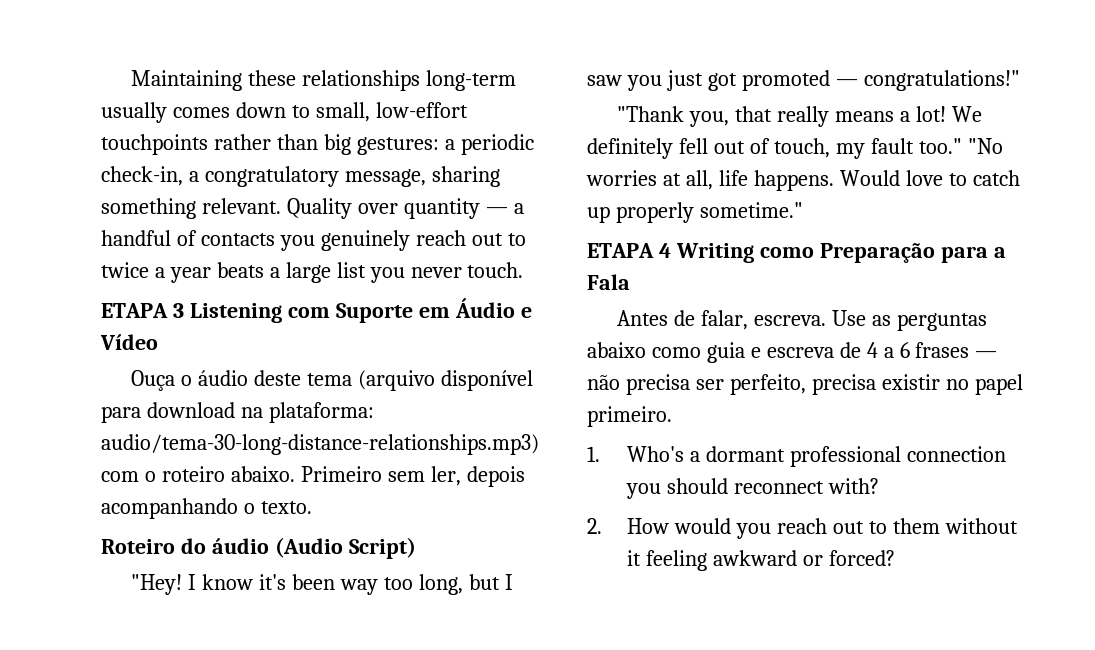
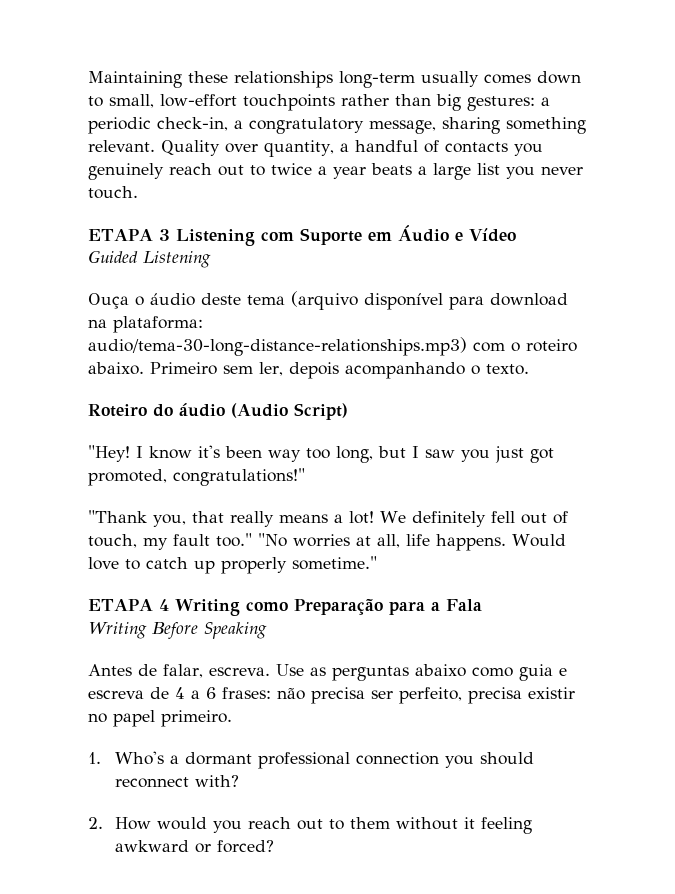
[403,198,508,219] quantity — -> [264,140,334,157] quantity,
(158, 342) none -> [88,250,211,268] // Guided Listening
[741,70,858,91] promoted — -> [88,469,167,486] promoted,
(630, 282) none -> [88,622,267,639] // Writing Before Speaking
[915,342,998,358] frases — -> [222,687,271,699] frases:

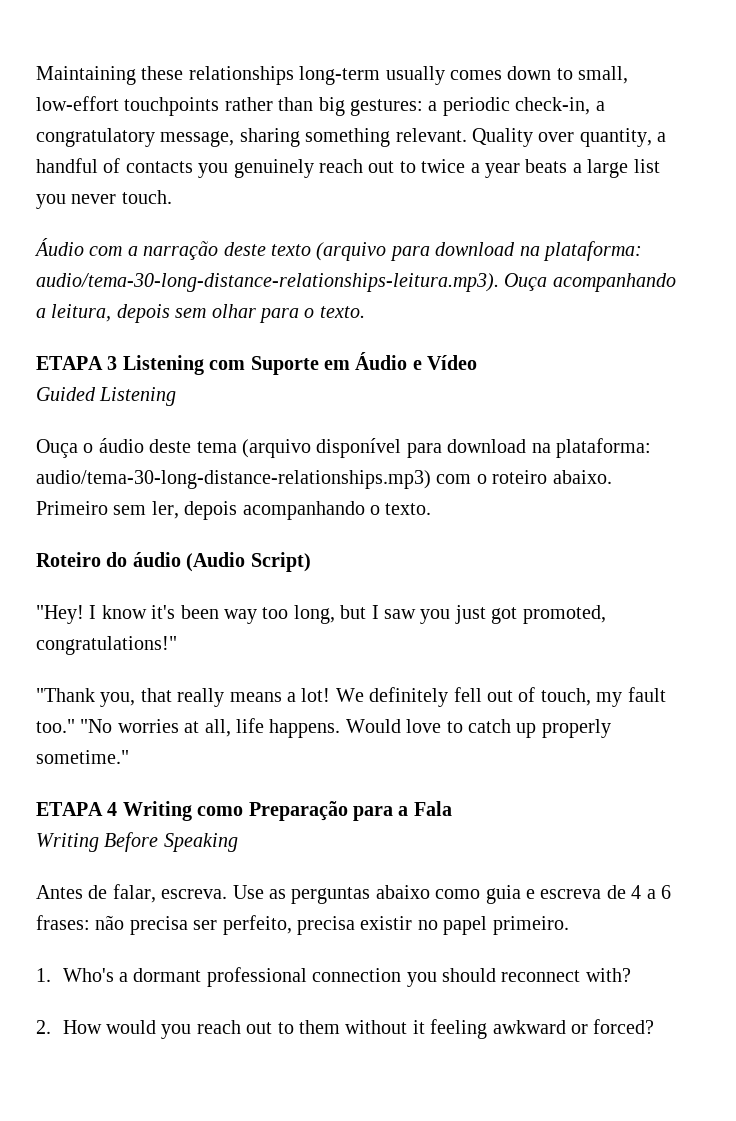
(138, 192) none -> [34,238,642,261] [36,273,676,292] [36,304,365,323] // Áudio com a narração deste texto (arquivo para download na plataforma: audio/tema-30-long-distance-relationships-leitura.mp3). Ouça acompanhando a leitura, depois sem olhar para o texto.

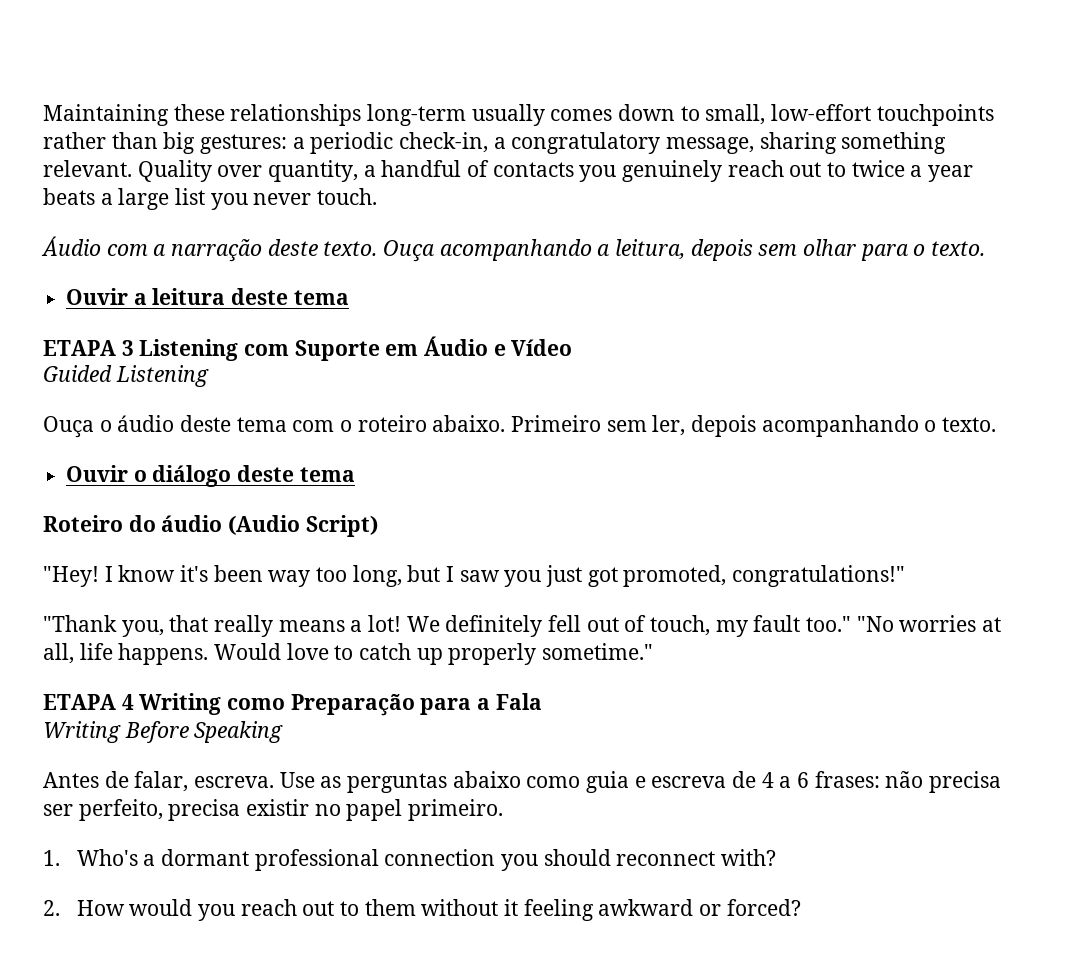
[271,241,642,261] [36,273,499,292] texto (arquivo para download na plataforma: audio/tema-30-long-distance-relationships-leitura.mp3). -> [323,241,378,256] texto.
(365, 312) none -> [66,288,349,305] // Ouvir a leitura deste tema
[242,438,651,458] [36,470,431,489] (arquivo disponível para download na plataforma: audio/tema-30-long-distance-relationships.mp3) -> (287, 424) none
(432, 509) none -> [66,465,355,487] // Ouvir o diálogo deste tema

